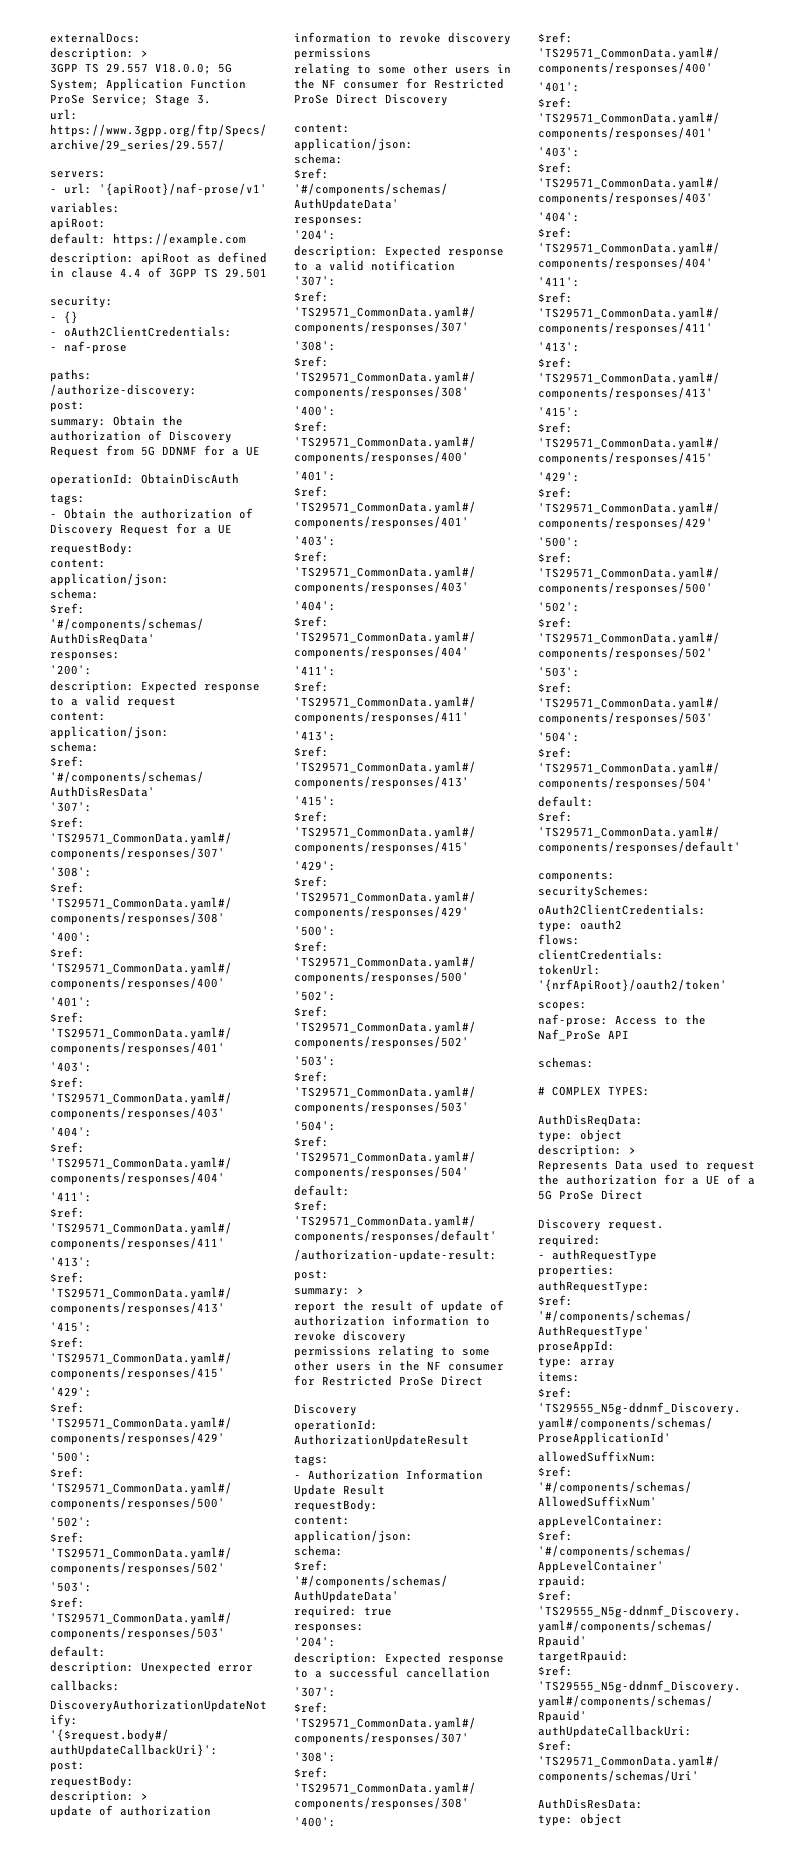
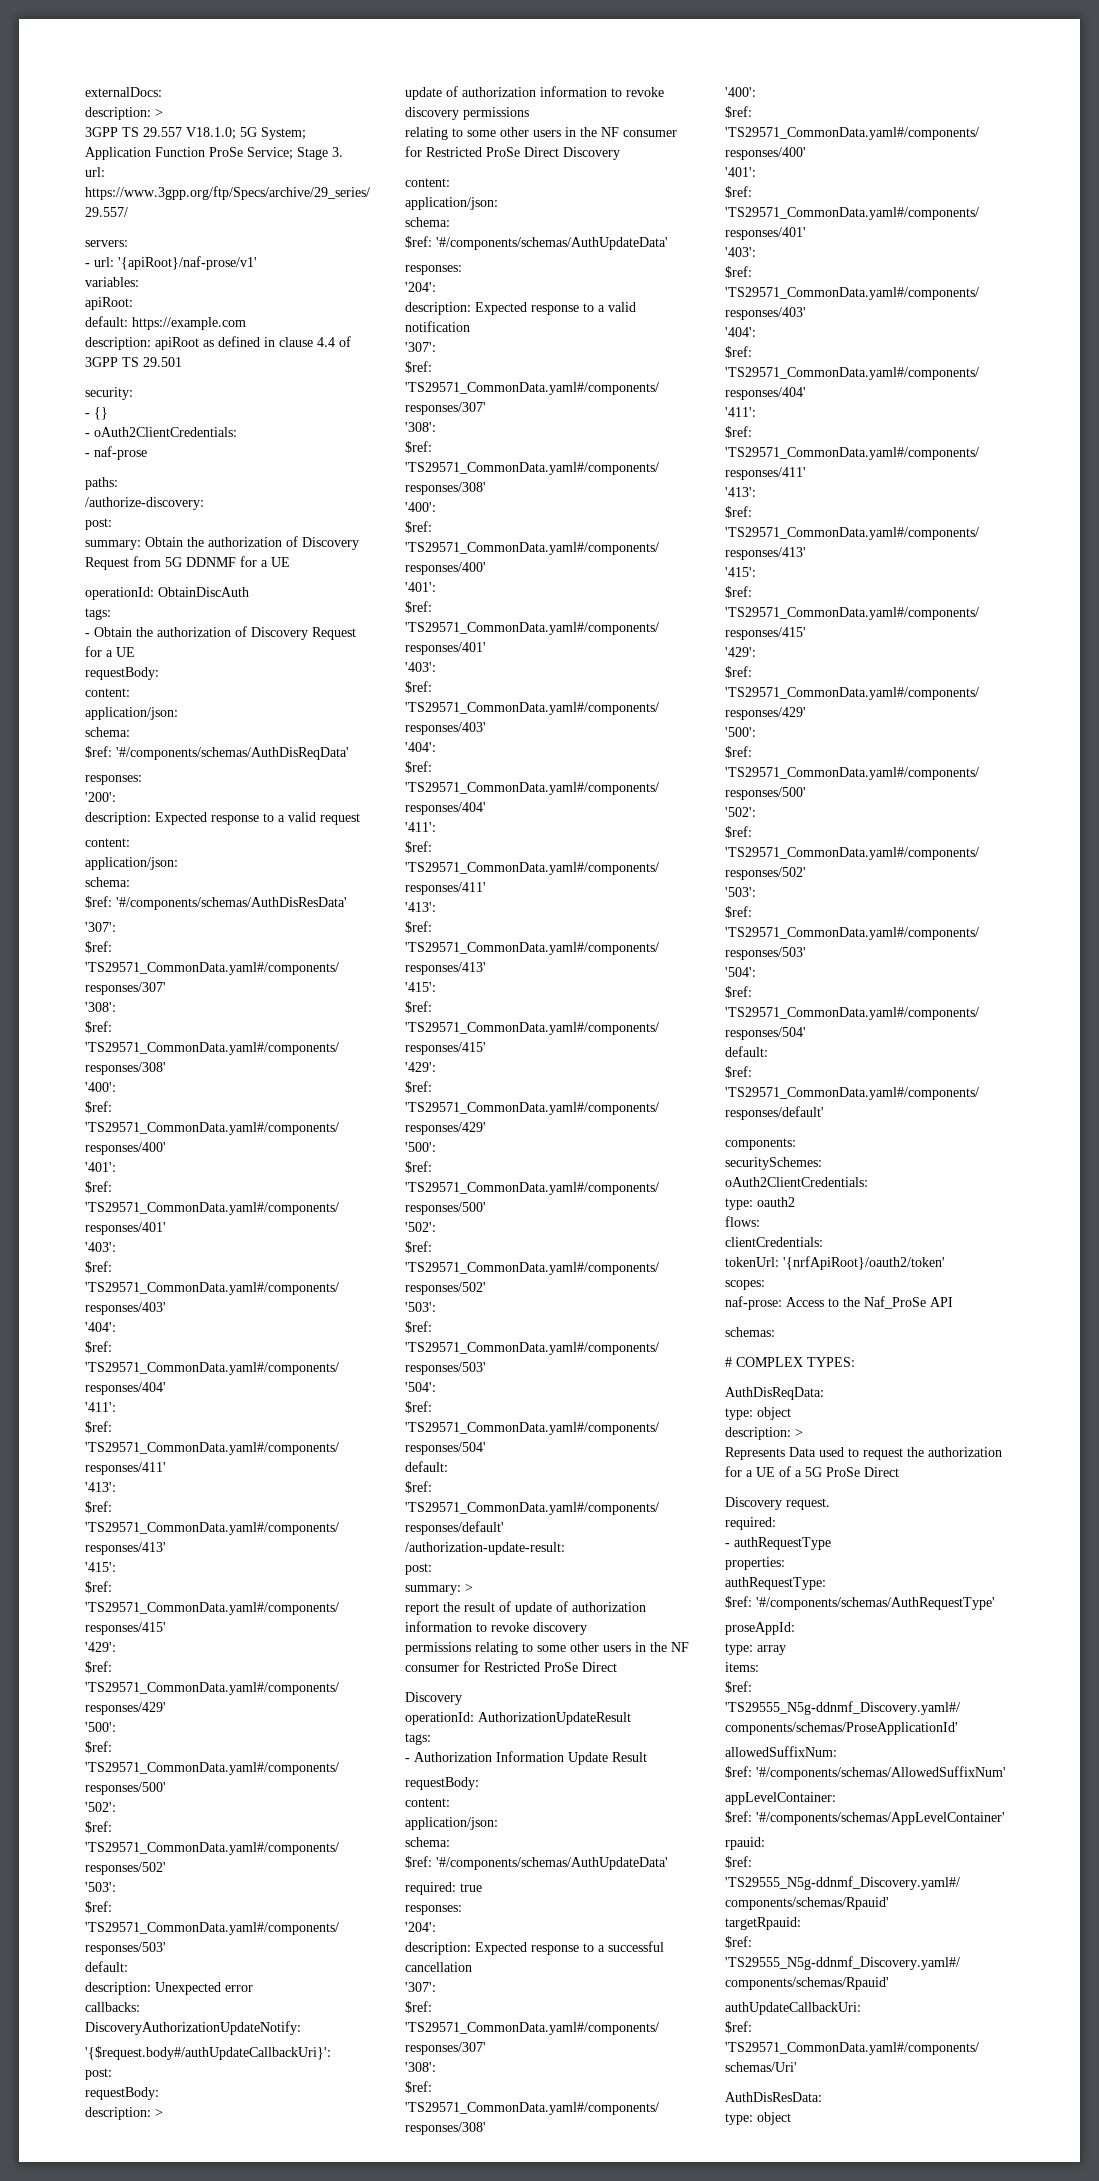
[155,63,211,74] V18.0.0; -> [186,127,236,140] V18.1.0;

